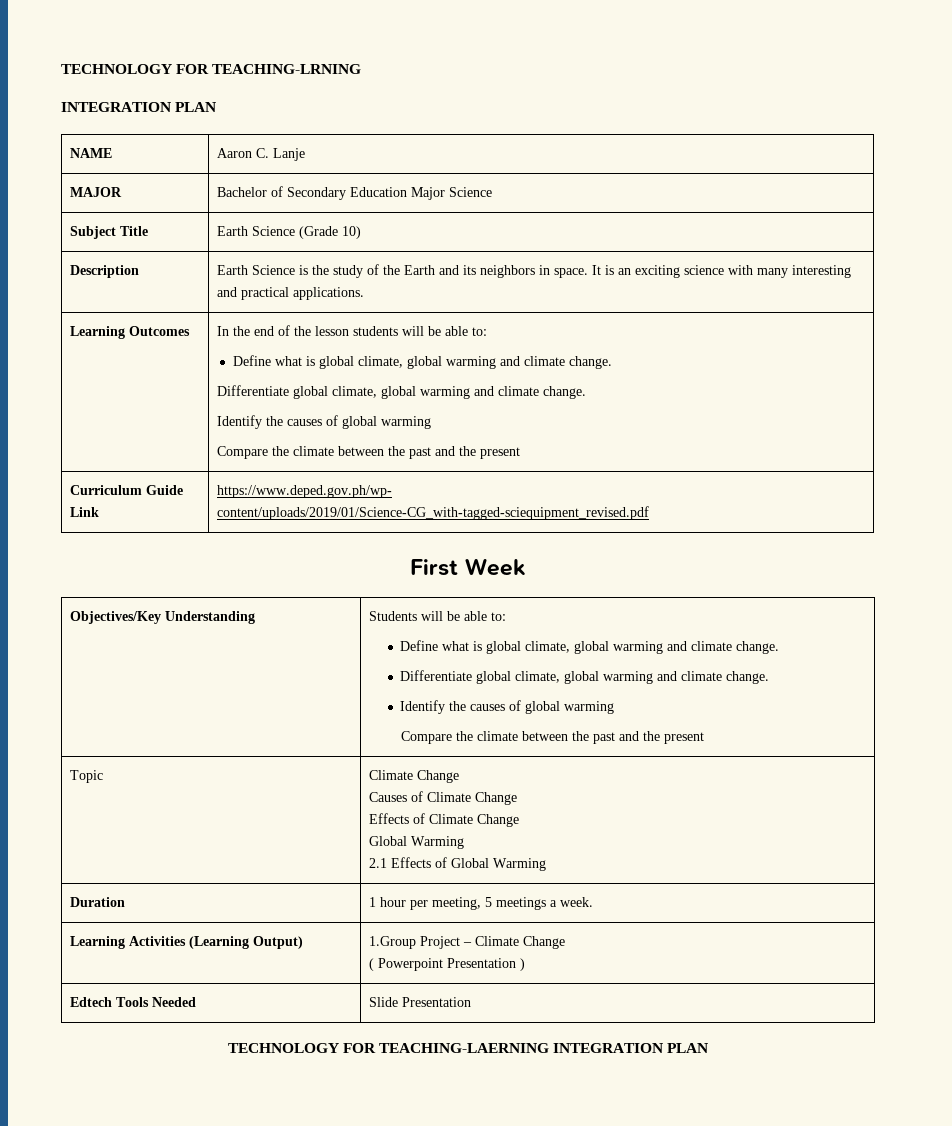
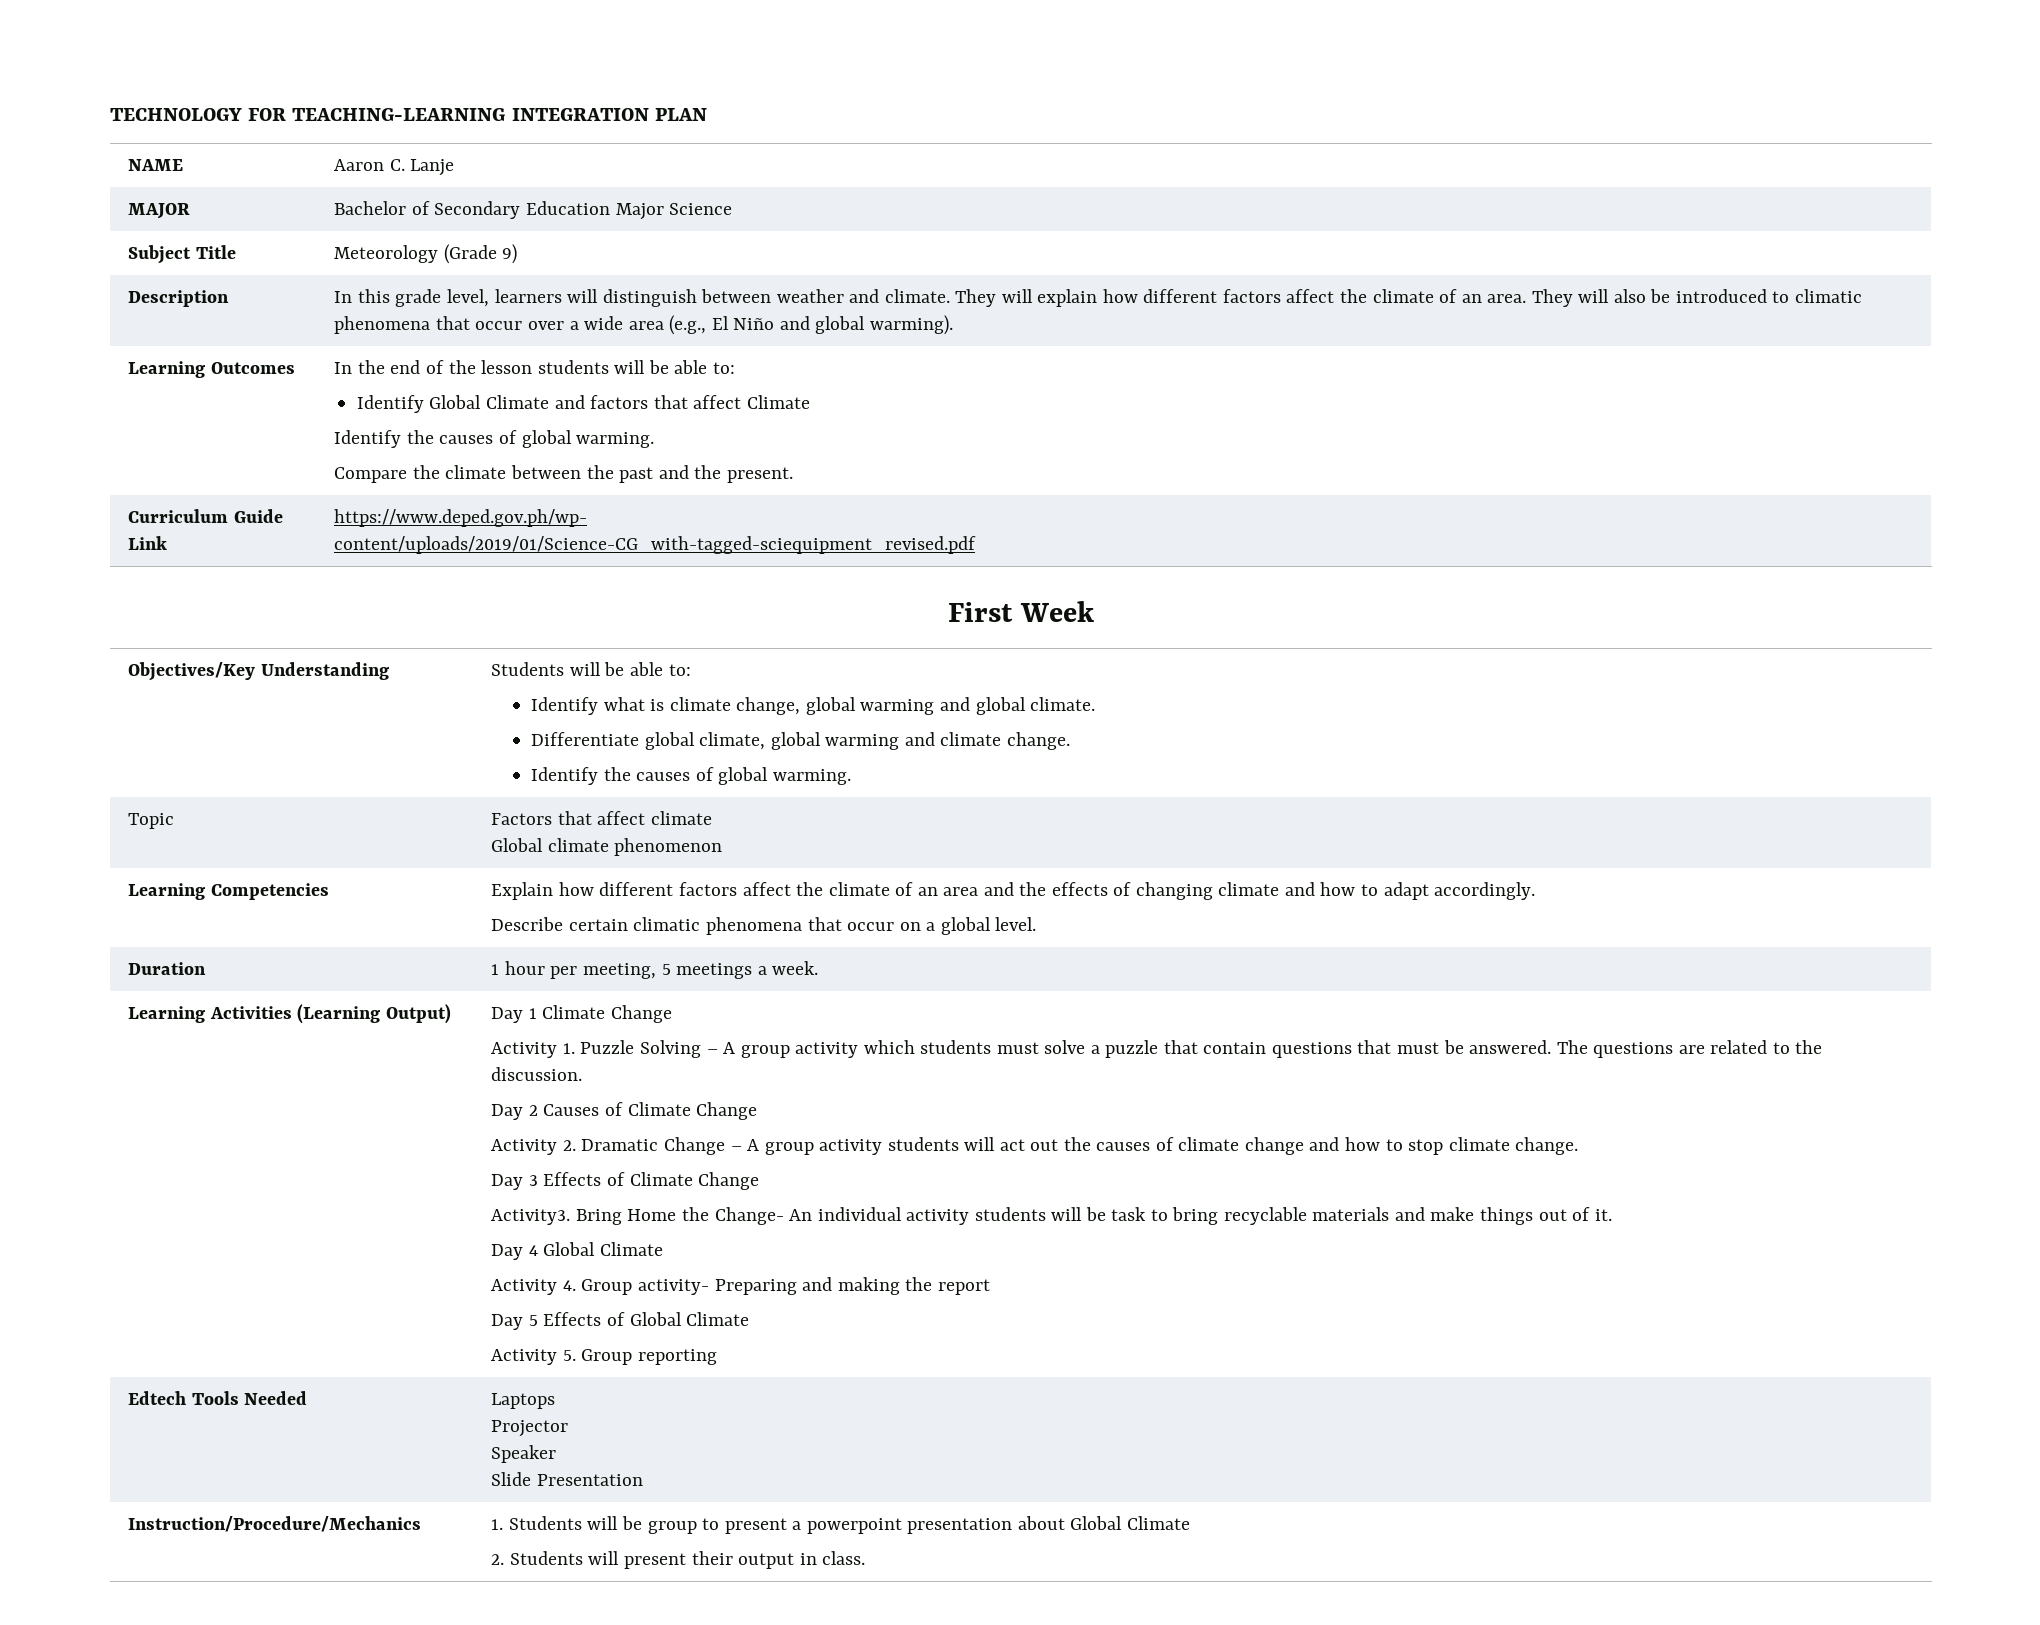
[61,64,362,74] TECHNOLOGY FOR TEACHING-LRNING // -> [110,108,506,121] TECHNOLOGY FOR TEACHING-LEARNING
[217,226,362,239] [70,265,140,278] [217,264,852,278] [217,287,365,300] Earth Science (Grade 10) // Description | Earth Science is the study of the Earth and its neighbors in space. It is an exciting science with many interesting and practical applications. -> [334,244,518,264] [128,290,230,307] [334,289,1862,307] [334,315,953,335] Meteorology (Grade 9) // Description | In this grade level, learners will distinguish between weather and climate. They will explain how different factors affect the climate of an area. They will also be introduced to climatic phenomena that occur over a wide area (e.g., El Niño and global warming).
[232,355,612,369] [217,385,587,399] [217,415,432,429] [217,446,521,459] Define what is global climate, global warming and climate change. // Differentiate global climate, global warming and climate change. // Identify the causes of global warming // Compare the climate between the past and the present -> [356,395,810,413] [334,430,655,448] [334,465,793,483] Identify Global Climate and factors that affect Climate // Identify the causes of global warming. // Compare the climate between the past and the present.
[400,640,780,654] Define what is global climate, global warming and climate change. -> [531,697,1096,715] Identify what is climate change, global warming and global climate.
[564,701,615,714] [400,731,704,744] [70,770,104,783] [369,770,460,783] [369,791,518,805] [369,813,520,827] [369,836,465,849] [369,857,547,871] warming // Compare the climate between the past and the present // Topic | Climate Change // Causes of Climate Change // Effects of Climate Change // Global Warming // 2.1 Effects of Global Warming -> [772,769,851,785] [128,813,175,829] [491,811,712,825] [491,838,723,856] [128,883,329,900] [491,882,1536,900] [491,917,1037,935] warming. // Topic | Factors that affect climate // Global climate phenomenon // Learning Competencies | Explain how different factors affect the climate of an area and the effects of changing climate and how to adapt accordingly. // Describe certain climatic phenomena that occur on a global level.
[369,936,566,949] [369,958,526,971] 1.Group Project – Climate Change // ( Powerpoint Presentation ) -> [491,1005,672,1023] [491,1040,1823,1058] [491,1067,583,1081] [491,1102,758,1120] [491,1137,1579,1155] [491,1172,760,1190] [491,1207,1612,1225] [491,1242,663,1260] [491,1277,990,1295] [491,1312,750,1330] [491,1349,717,1365] Day 1 Climate Change // Activity 1. Puzzle Solving – A group activity which students must solve a puzzle that contain questions that must be answered. The questions are related to the discussion. // Day 2 Causes of Climate Change // Activity 2. Dramatic Change – A group activity students will act out the causes of climate change and how to stop climate change. // Day 3 Effects of Climate Change // Activity3. Bring Home the Change- An individual activity students will be task to bring recyclable materials and make things out of it. // Day 4 Global Climate // Activity 4. Group activity- Preparing and making the report // Day 5 Effects of Global Climate // Activity 5. Group reporting
(197, 1002) none -> [491,1393,556,1409] [491,1420,569,1437] [491,1445,557,1463] Laptops // Projector // Speaker //
[227,1043,709,1053] // TECHNOLOGY FOR TEACHING-LAERNING INTEGRATION PLAN -> [128,1516,422,1532] [491,1516,1190,1534] [491,1551,866,1569] // Instruction/Procedure/Mechanics | 1. Students will be group to present a powerpoint presentation about Global Climate // 2. Students will present their output in class.

